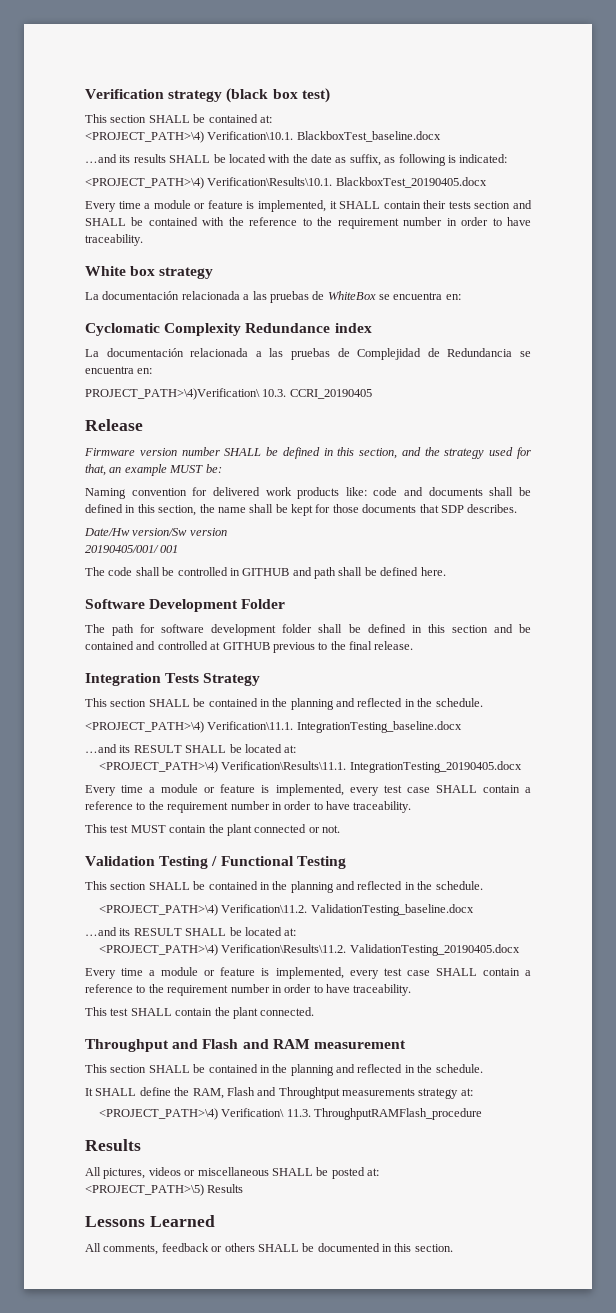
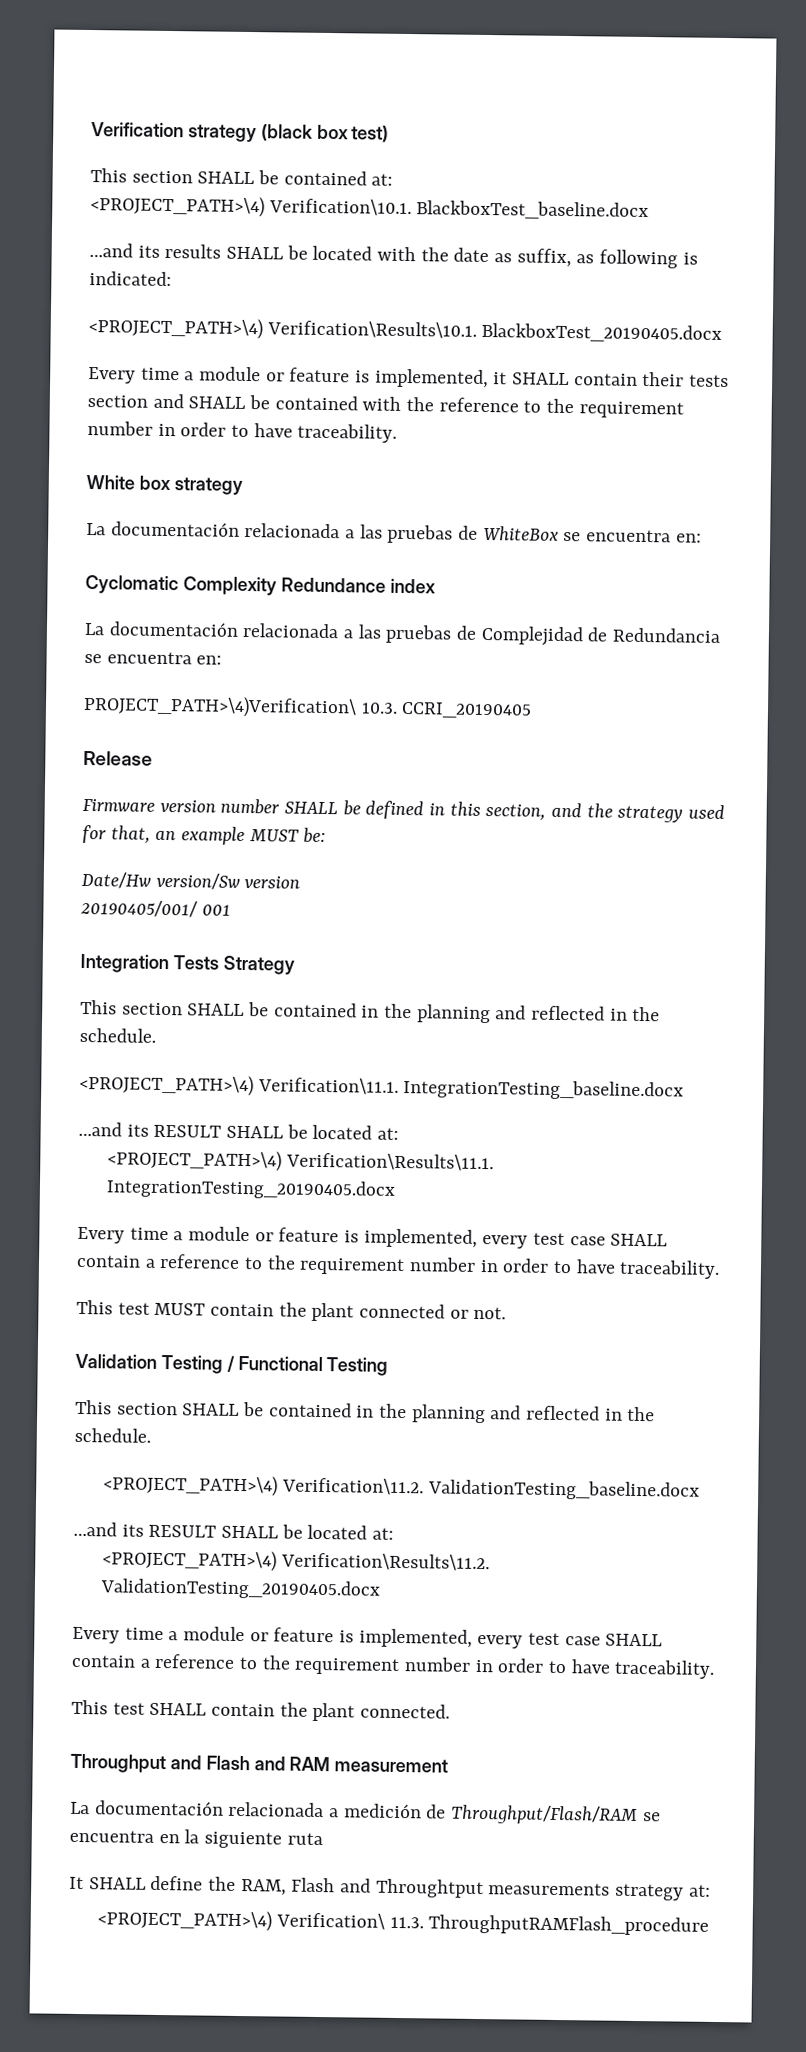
[85,487,531,499] [85,504,518,516] // Naming convention for delivered work products like: code and documents shall be defined in this section, the name shall be kept for those documents that SDP describes. -> (327, 835) none
[85,567,446,579] [85,599,286,612] [85,624,532,636] [85,641,414,653] // The code shall be controlled in GITHUB and path shall be defined here. // Software Development Folder // The path for software development folder shall be defined in this section and be contained and controlled at GITHUB previous to the final release. -> (231, 910) none
[85,1064,483,1076] This section SHALL be contained in the planning and reflected in the schedule. -> [70,1800,661,1826] [69,1829,323,1849] La documentación relacionada a medición de Throughput/Flash/RAM se encuentra en la siguiente ruta
[85,1139,141,1151] [85,1167,379,1179] [85,1184,244,1196] [85,1215,215,1227] [85,1243,453,1255] // Results // All pictures, videos or miscellaneous SHALL be posted at: // <PROJECT_PATH>\5) Results // Lessons Learned // All comments, feedback or others SHALL be documented in this section. -> (710, 1925) none

